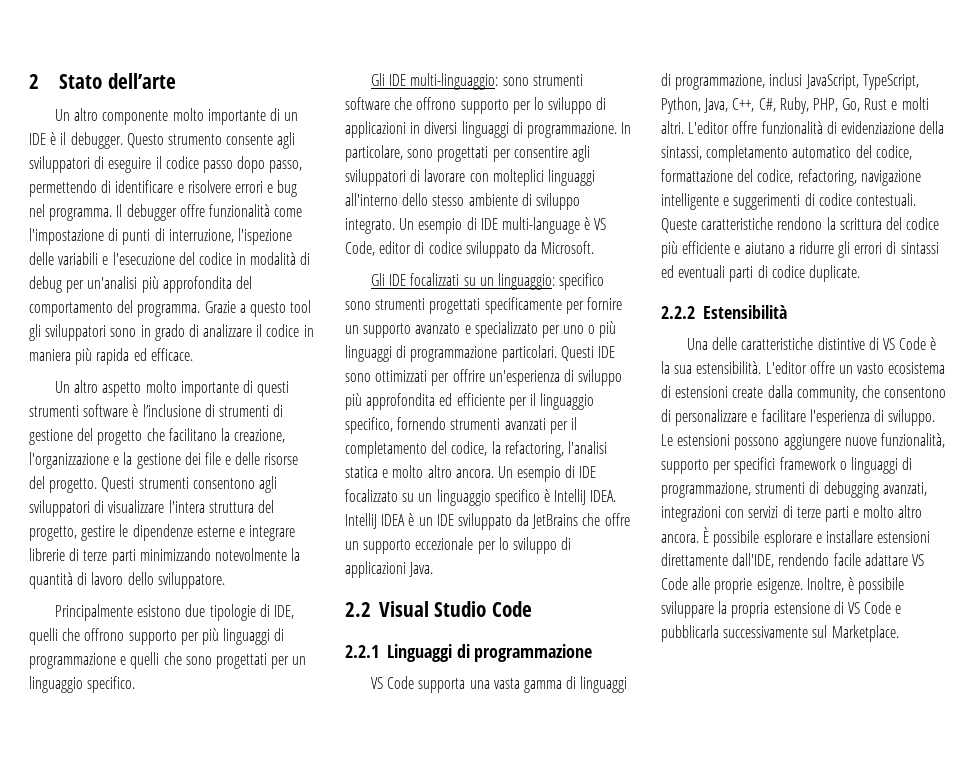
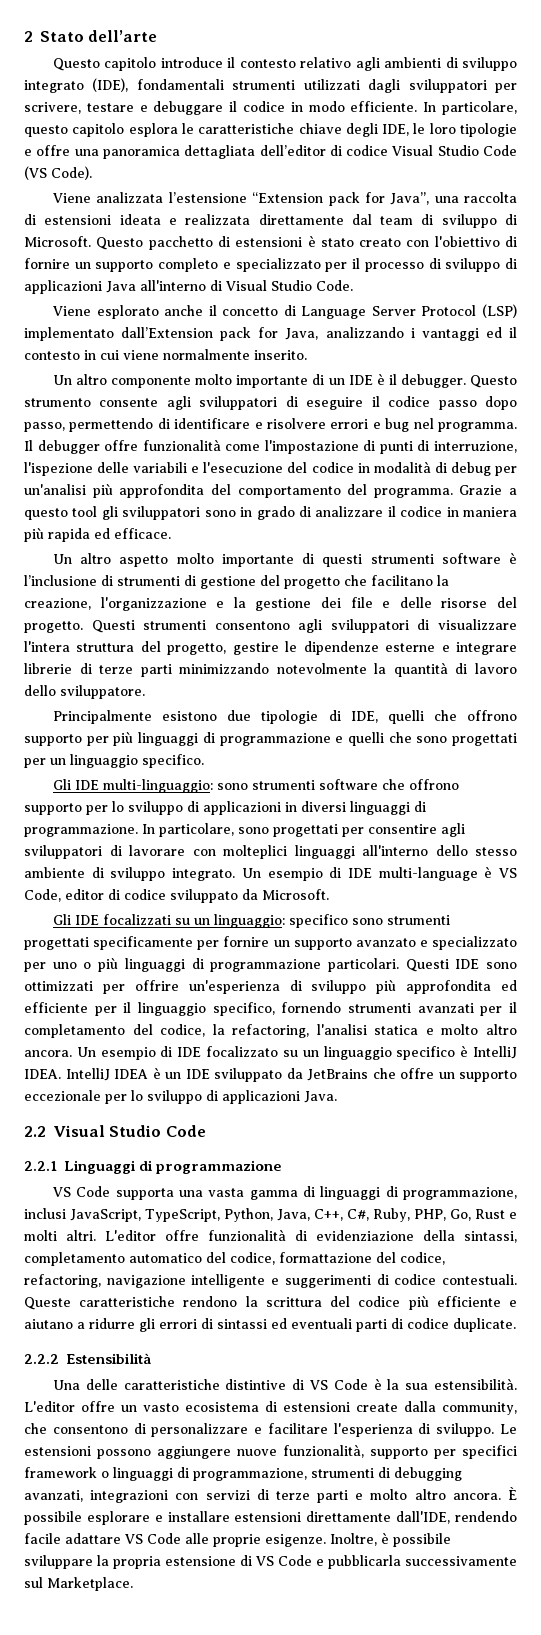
(177, 81) none -> [53,57,517,71] [24,78,517,93] [24,101,517,115] [24,123,518,137] [24,145,517,159] [24,166,92,180] [53,192,517,206] [24,214,517,228] [24,235,518,250] [24,258,518,272] [24,280,353,294] [53,304,517,319] [24,327,517,341] [24,349,307,360] // Questo capitolo introduce il contesto relativo agli ambienti di sviluppo integrato (IDE), fondamentali strumenti utilizzati dagli sviluppatori per scrivere, testare e debuggare il codice in modo efficiente. In particolare, questo capitolo esplora le caratteristiche chiave degli IDE, le loro tipologie e offre una panoramica dettagliata dell’editor di codice Visual Studio Code (VS Code). // Viene analizzata l’estensione “Extension pack for Java”, una raccolta di estensioni ideata e realizzata direttamente dal team di sviluppo di Microsoft. Questo pacchetto di estensioni è stato creato con l'obiettivo di fornire un supporto completo e specializzato per il processo di sviluppo di applicazioni Java all'interno di Visual Studio Code. // Viene esplorato anche il concetto di Language Server Protocol (LSP) implementato dall’Extension pack for Java, analizzando i vantaggi ed il contesto in cui viene normalmente inserito.

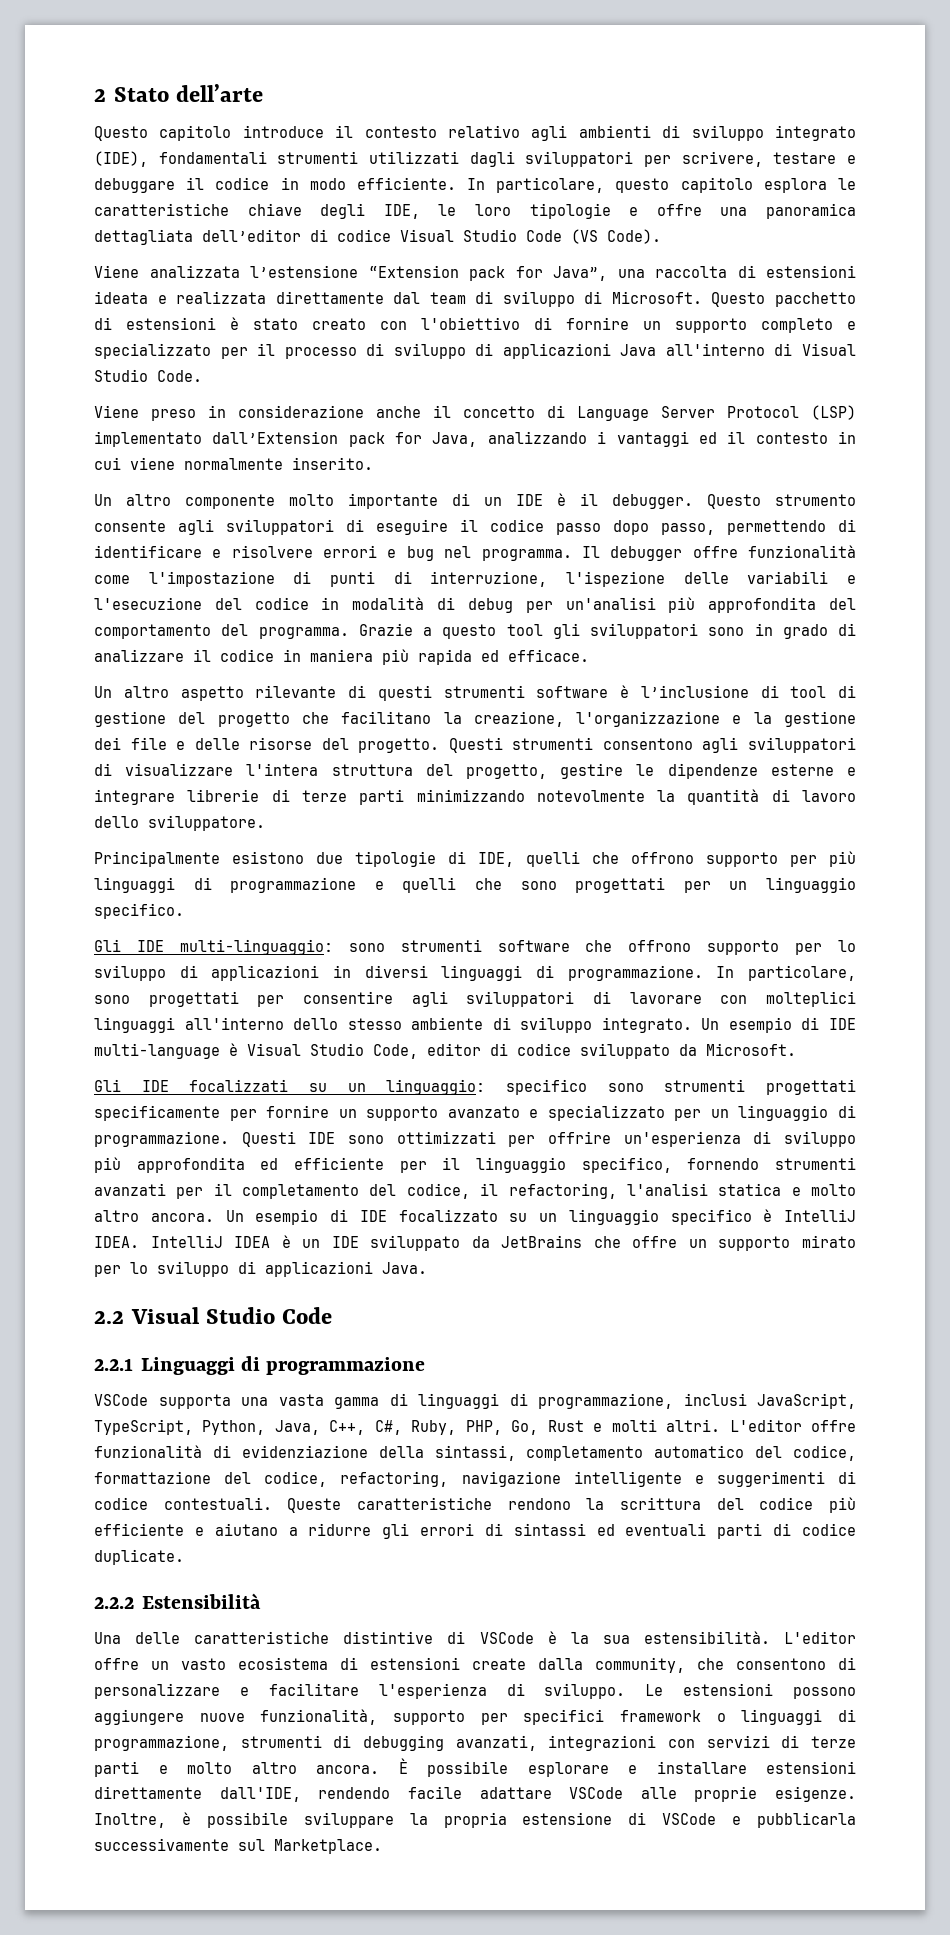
[96,305,159,319] esplorato -> [151,405,364,421] preso in considerazione
[176,553,294,567] molto importante -> [255,685,337,698] rilevante
[117,576,180,586] strumenti -> [790,686,827,698] tool
[498,868,517,878] VS -> [247,1043,364,1056] Visual Studio
[52,958,399,972] uno o più linguaggi di programmazione particolari. -> [710,1105,856,1121] [94,1131,229,1147] un linguaggio di programmazione.
[212,1024,225,1035] la -> [480,1183,499,1196] il
[24,1090,101,1101] eccezionale -> [802,1235,857,1248] mirato
[53,1186,111,1197] VS Code -> [94,1394,148,1406] VSCode
[310,1379,368,1390] VS Code -> [479,1632,534,1644] VSCode
[125,1533,181,1544] VS Code -> [569,1787,624,1799] VSCode
[256,1555,312,1566] VS Code -> [662,1813,717,1825] VSCode

